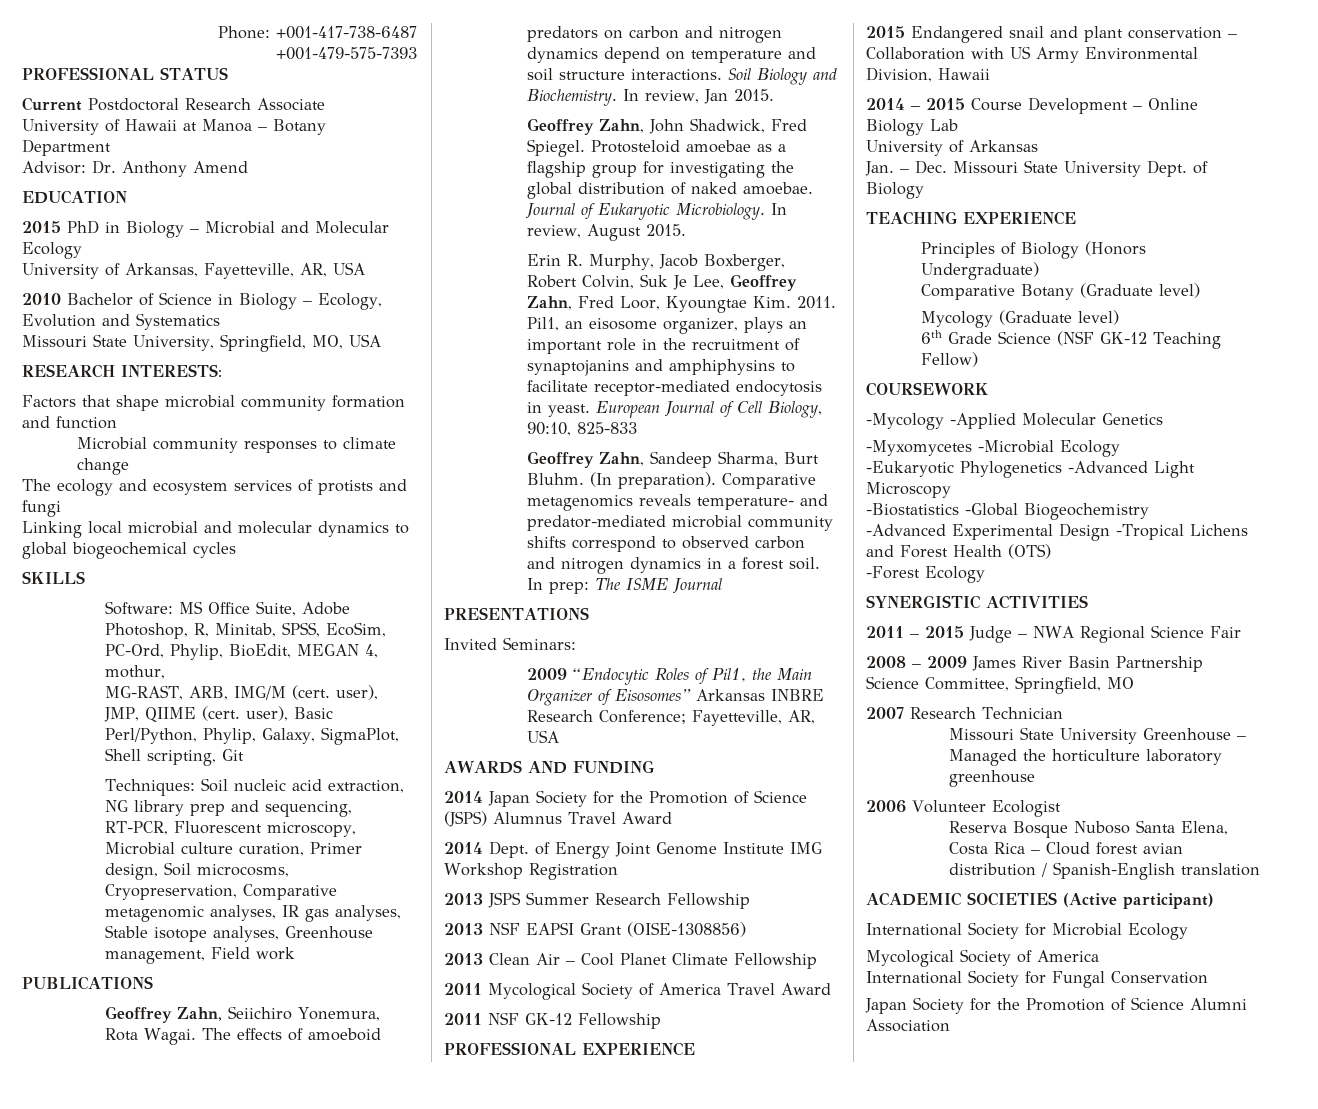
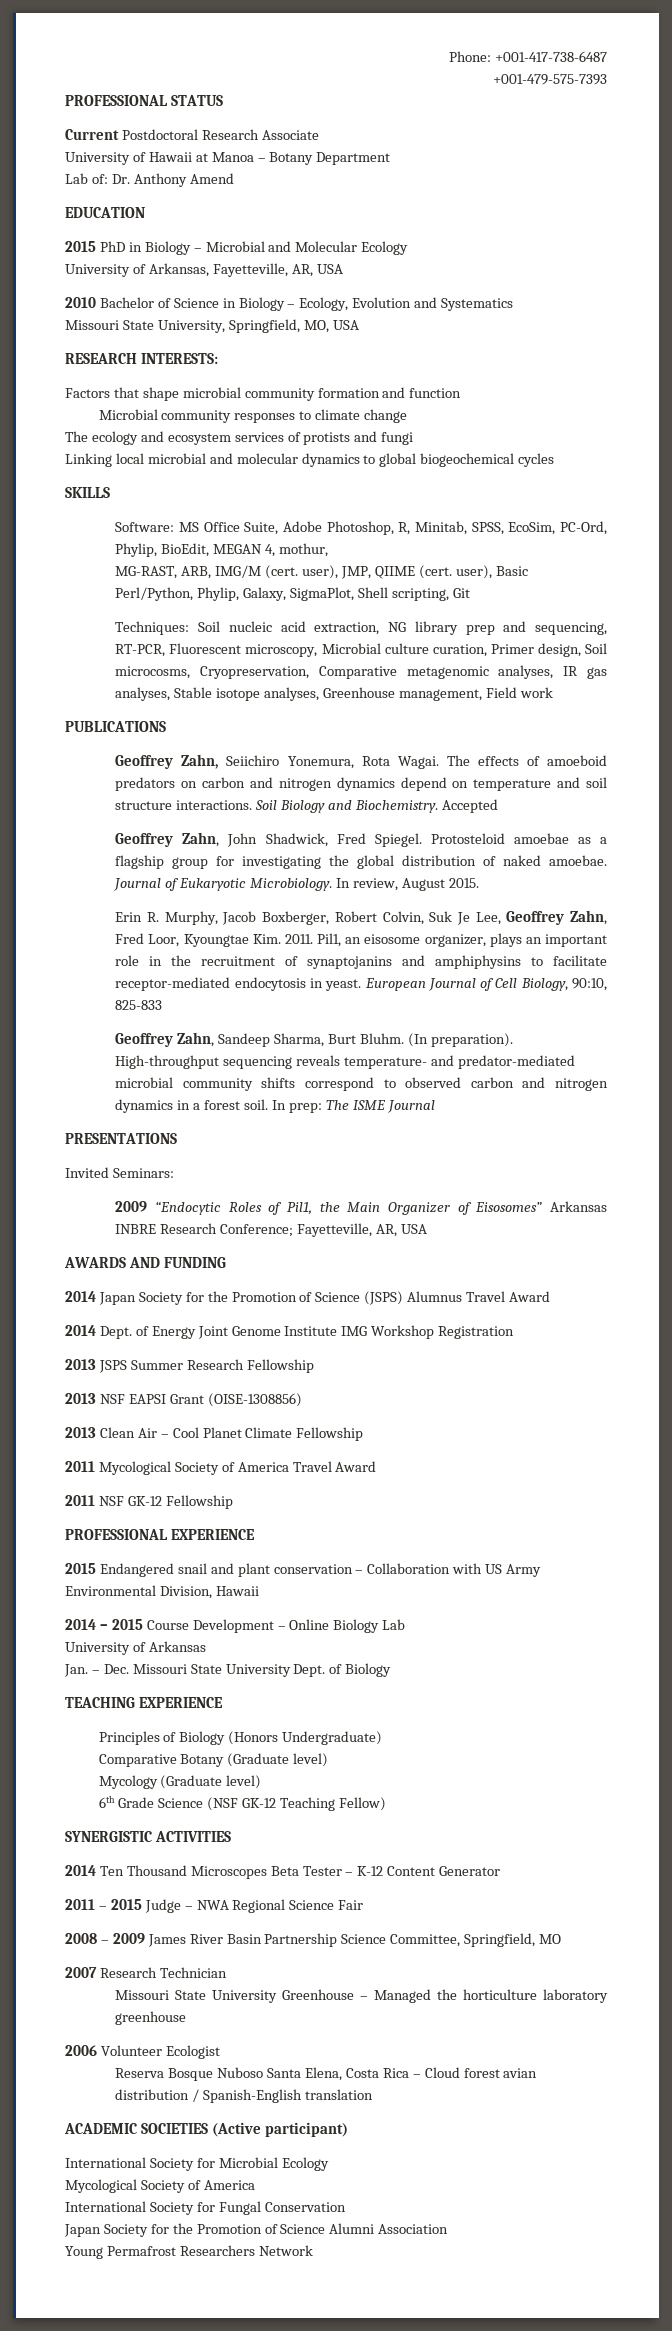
[22,161,86,174] Advisor: -> [65,173,108,184] Lab of:
[623,89,775,104] In review, Jan 2015. -> [441,799,498,813] Accepted
[722,473,817,489] [527,495,634,511] Comparative metagenomics -> [115,1055,293,1069] High-throughput sequencing
[866,382,989,396] [866,413,1163,430] [866,440,1120,457] [866,461,1195,478] [866,482,951,498] [866,503,1149,520] [866,523,1248,541] [866,544,1051,559] [866,566,985,583] [866,595,1088,609] COURSEWORK // -Mycology -Applied Molecular Genetics // -Myxomycetes -Microbial Ecology // -Eukaryotic Phylogenetics -Advanced Light Microscopy // -Biostatistics -Global Biogeochemistry // -Advanced Experimental Design -Tropical Lichens and Forest Health (OTS) // -Forest Ecology // SYNERGISTIC ACTIVITIES -> [65,1831,231,1842] [65,1865,501,1879] SYNERGISTIC ACTIVITIES // 2014 Ten Thousand Microscopes Beta Tester – K-12 Content Generator
(950, 1025) none -> [65,2245,313,2259] // Young Permafrost Researchers Network

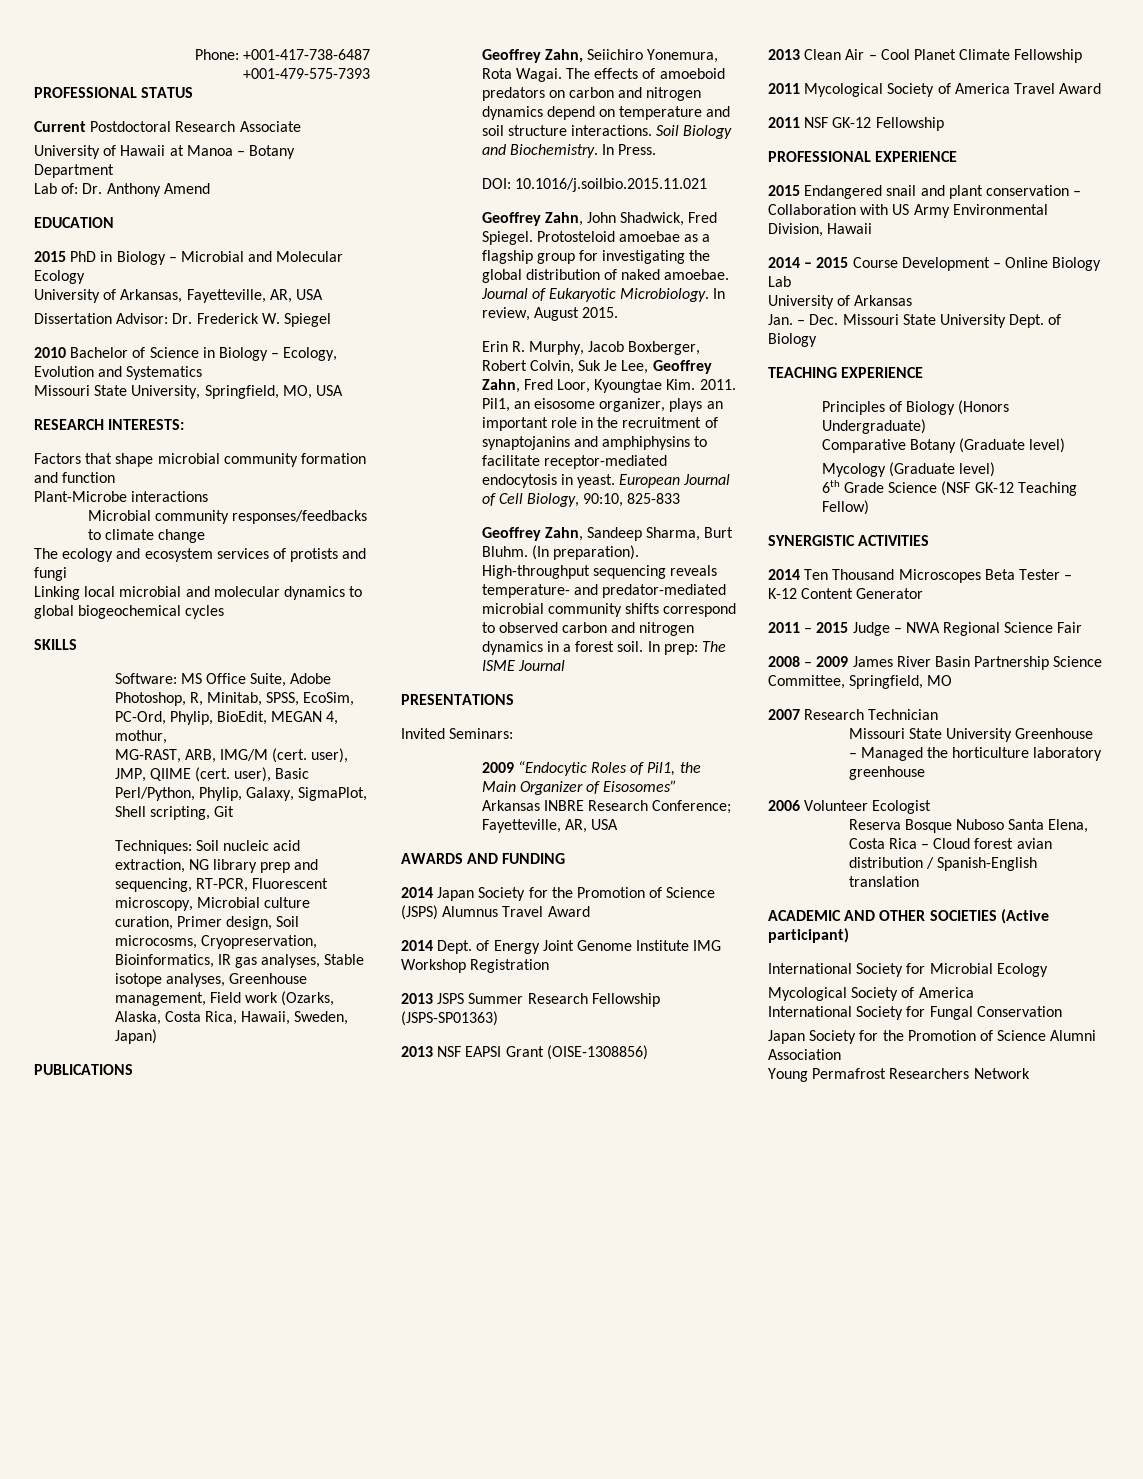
(343, 269) none -> [34,313,331,327] // Dissertation Advisor: Dr. Frederick W. Spiegel
(462, 393) none -> [34,491,209,502] // Plant-Microbe interactions
[234,413,296,423] responses -> [232,510,368,524] responses/feedbacks
[318,665,554,679] Comparative metagenomic analyses, -> [114,954,214,968] Bioinformatics,
(553, 692) none -> [281,991,335,1006] [114,1011,349,1025] [114,1029,157,1044] (Ozarks, Alaska, Costa Rica, Hawaii, Sweden, Japan)
[441,799,498,813] Accepted -> [602,144,657,155] [481,178,707,192] In Press. // DOI: 10.1016/j.soilbio.2015.11.021
(314, 1366) none -> [401,1011,498,1026] (JSPS-SP01363)
(137, 2128) none -> [844,910,926,921] AND OTHER

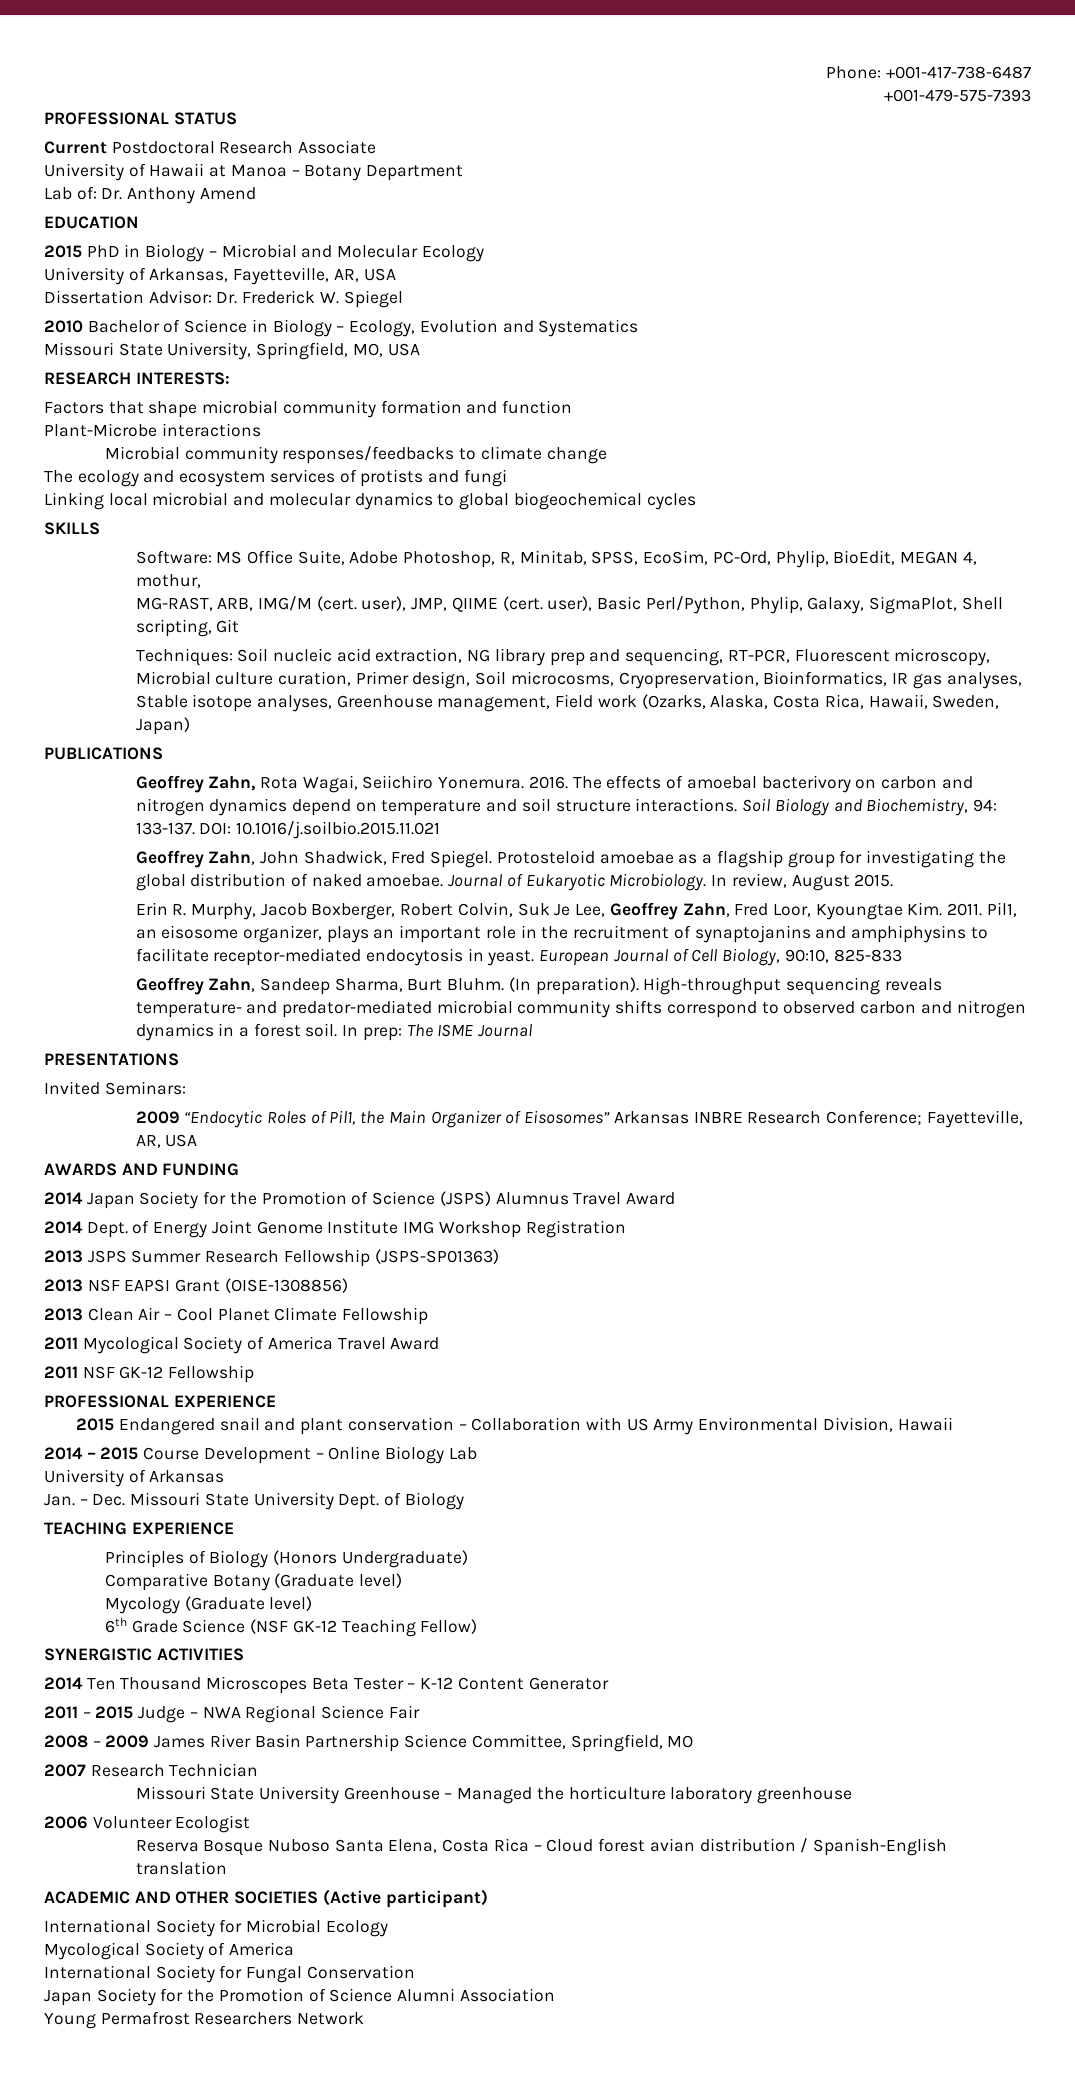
[587,49,719,63] [481,68,562,82] Seiichiro Yonemura, Rota Wagai. -> [259,775,568,793] Rota Wagai, Seiichiro Yonemura. 2016.
[659,68,725,79] [481,87,545,101] amoeboid predators -> [686,775,851,793] amoebal bacterivory
[509,144,657,158] Biochemistry. In Press. // -> [866,798,997,816] [135,822,195,835] Biochemistry, 94: 133-137.

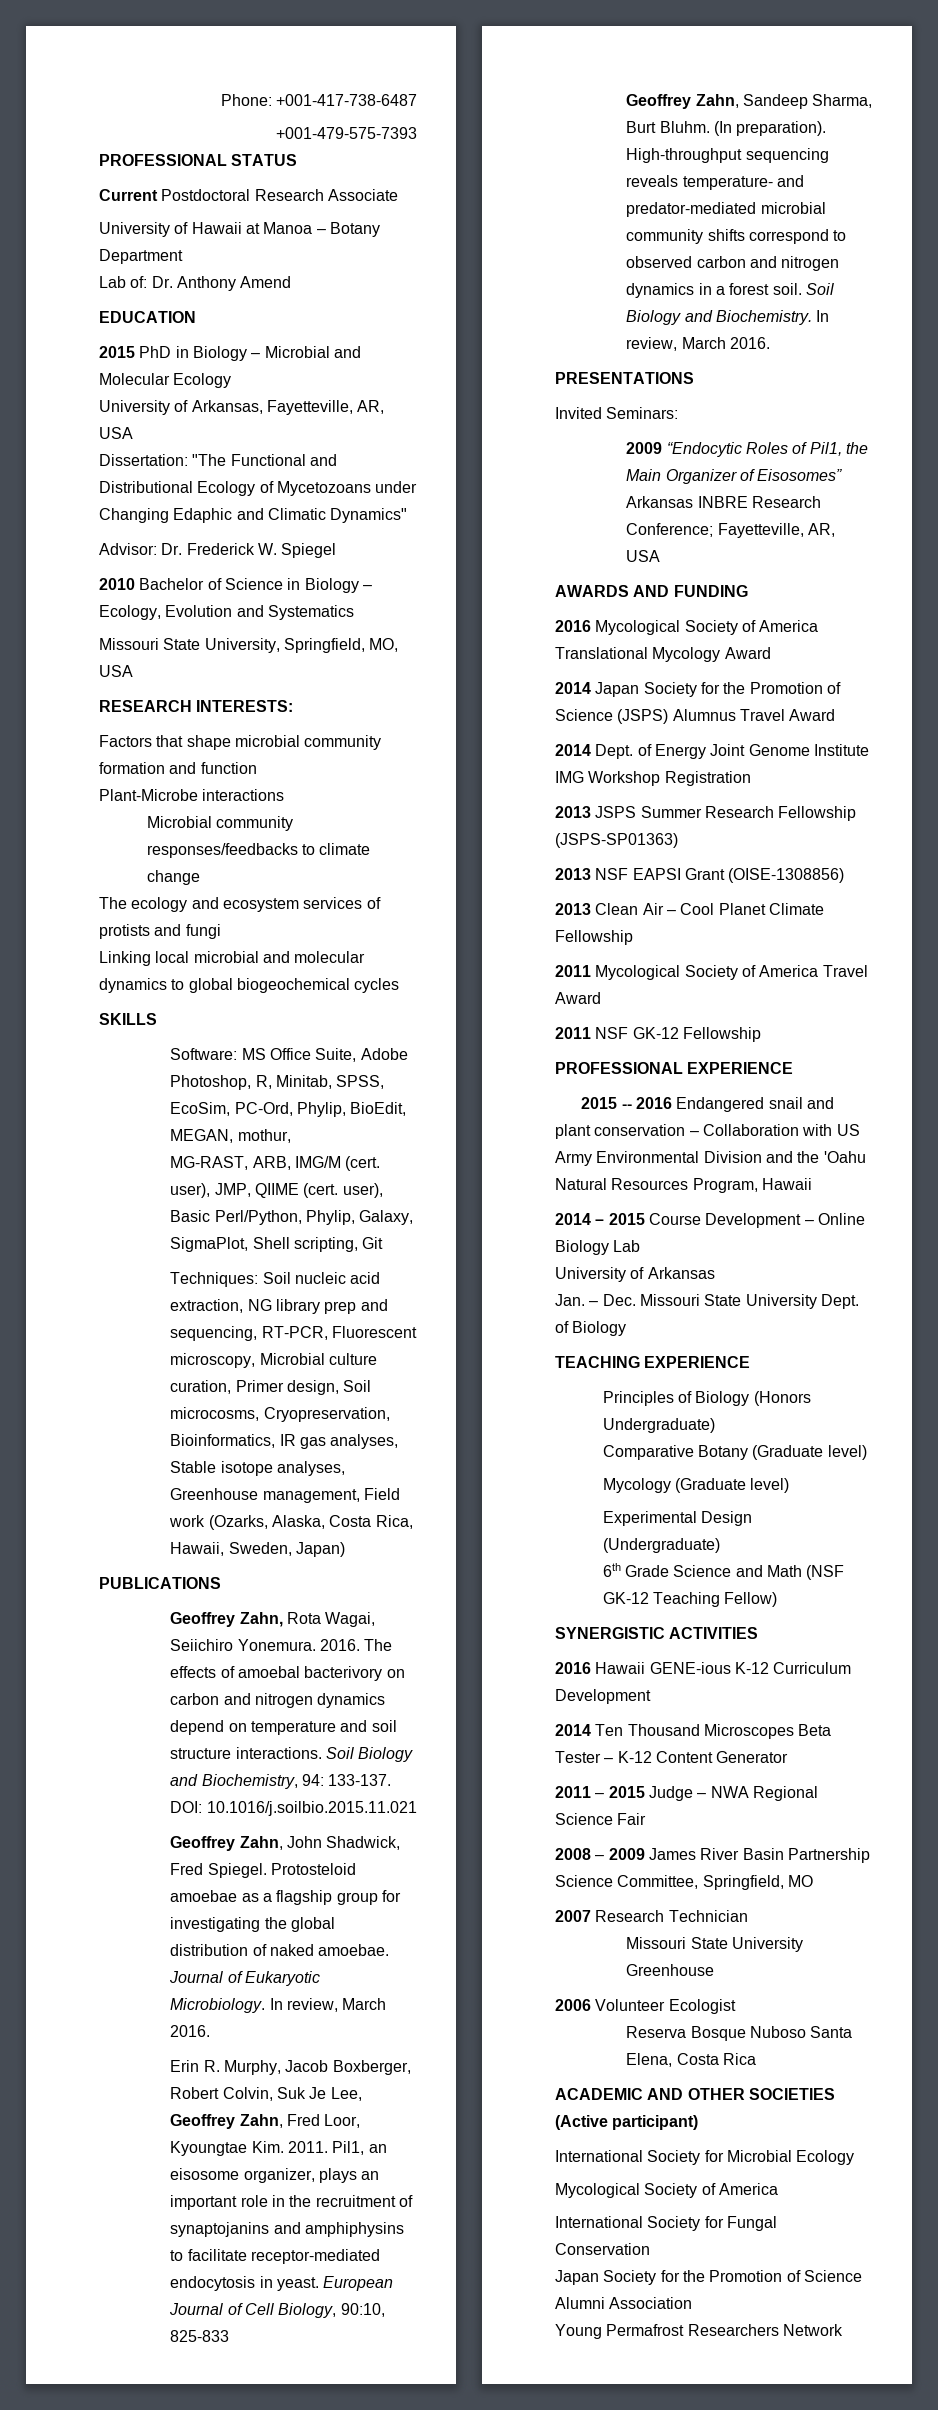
[44,290,144,304] Dissertation -> [99,454,337,466] [99,481,418,496] [99,508,408,523] Dissertation: "The Functional and Distributional Ecology of Mycetozoans under Changing Edaphic and Climatic Dynamics" //
[899,551,977,565] MEGAN 4, -> [170,1129,234,1143] MEGAN,
[791,874,894,891] August 2015. -> [342,1998,387,2010] [170,2025,211,2037] March 2016.
[342,1024,533,1041] In prep: The ISME Journal -> [805,283,834,295] [626,310,830,325] [626,337,771,351] Soil Biology and Biochemistry. In review, March 2016.
(240, 1169) none -> [555,620,819,635] [555,647,771,662] // 2016 Mycological Society of America Translational Mycology Award
(115, 1424) none -> [621,1097,672,1109] -- 2016
[822,1417,893,1432] Division, -> [703,1151,866,1163] [555,1178,758,1193] Division and the 'Oahu Natural Resources Program,
(313, 1603) none -> [602,1511,752,1526] [602,1538,720,1553] // Experimental Design (Undergraduate)
(246, 1626) none -> [735,1565,802,1577] and Math
(244, 1654) none -> [555,1662,852,1674] [555,1689,651,1704] // 2016 Hawaii GENE-ious K-12 Curriculum Development
[444,1786,853,1804] – Managed the horticulture laboratory greenhouse -> (715, 1970) none
[533,1838,947,1856] [135,1861,227,1875] – Cloud forest avian distribution / Spanish-English translation -> (757, 2059) none

